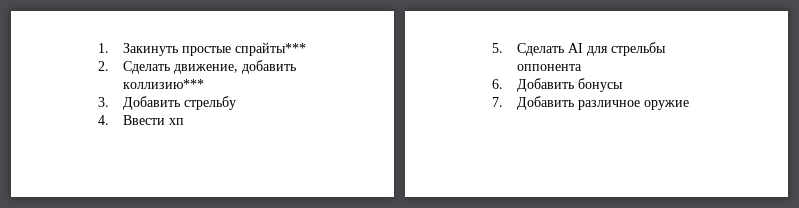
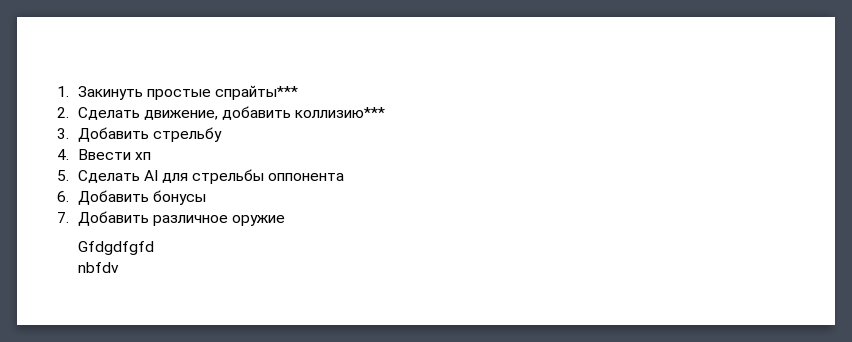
(689, 105) none -> [77,241,154,255] [77,262,119,273] // Gfdgdfgfd // nbfdv

